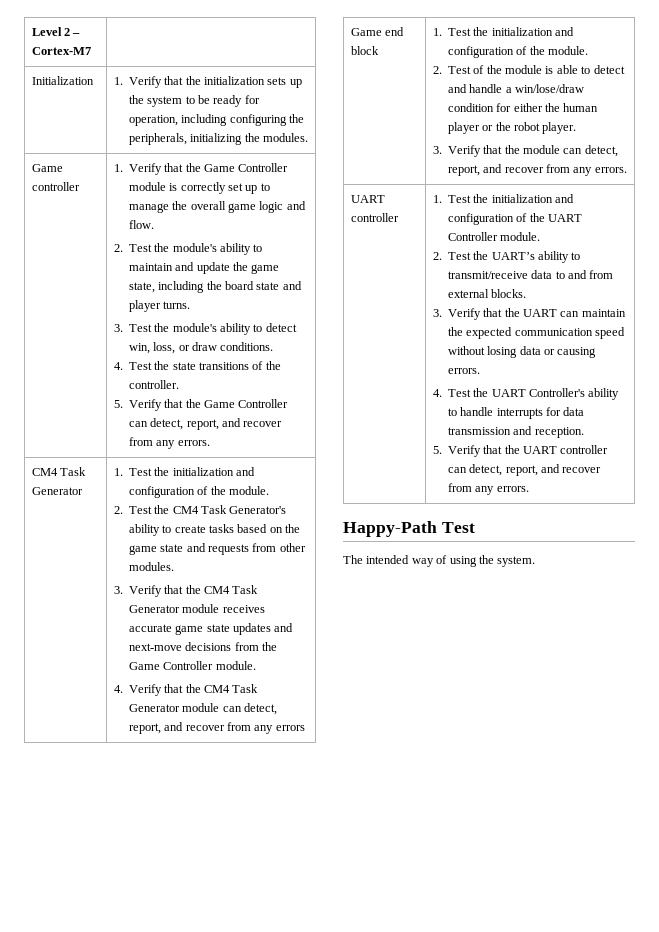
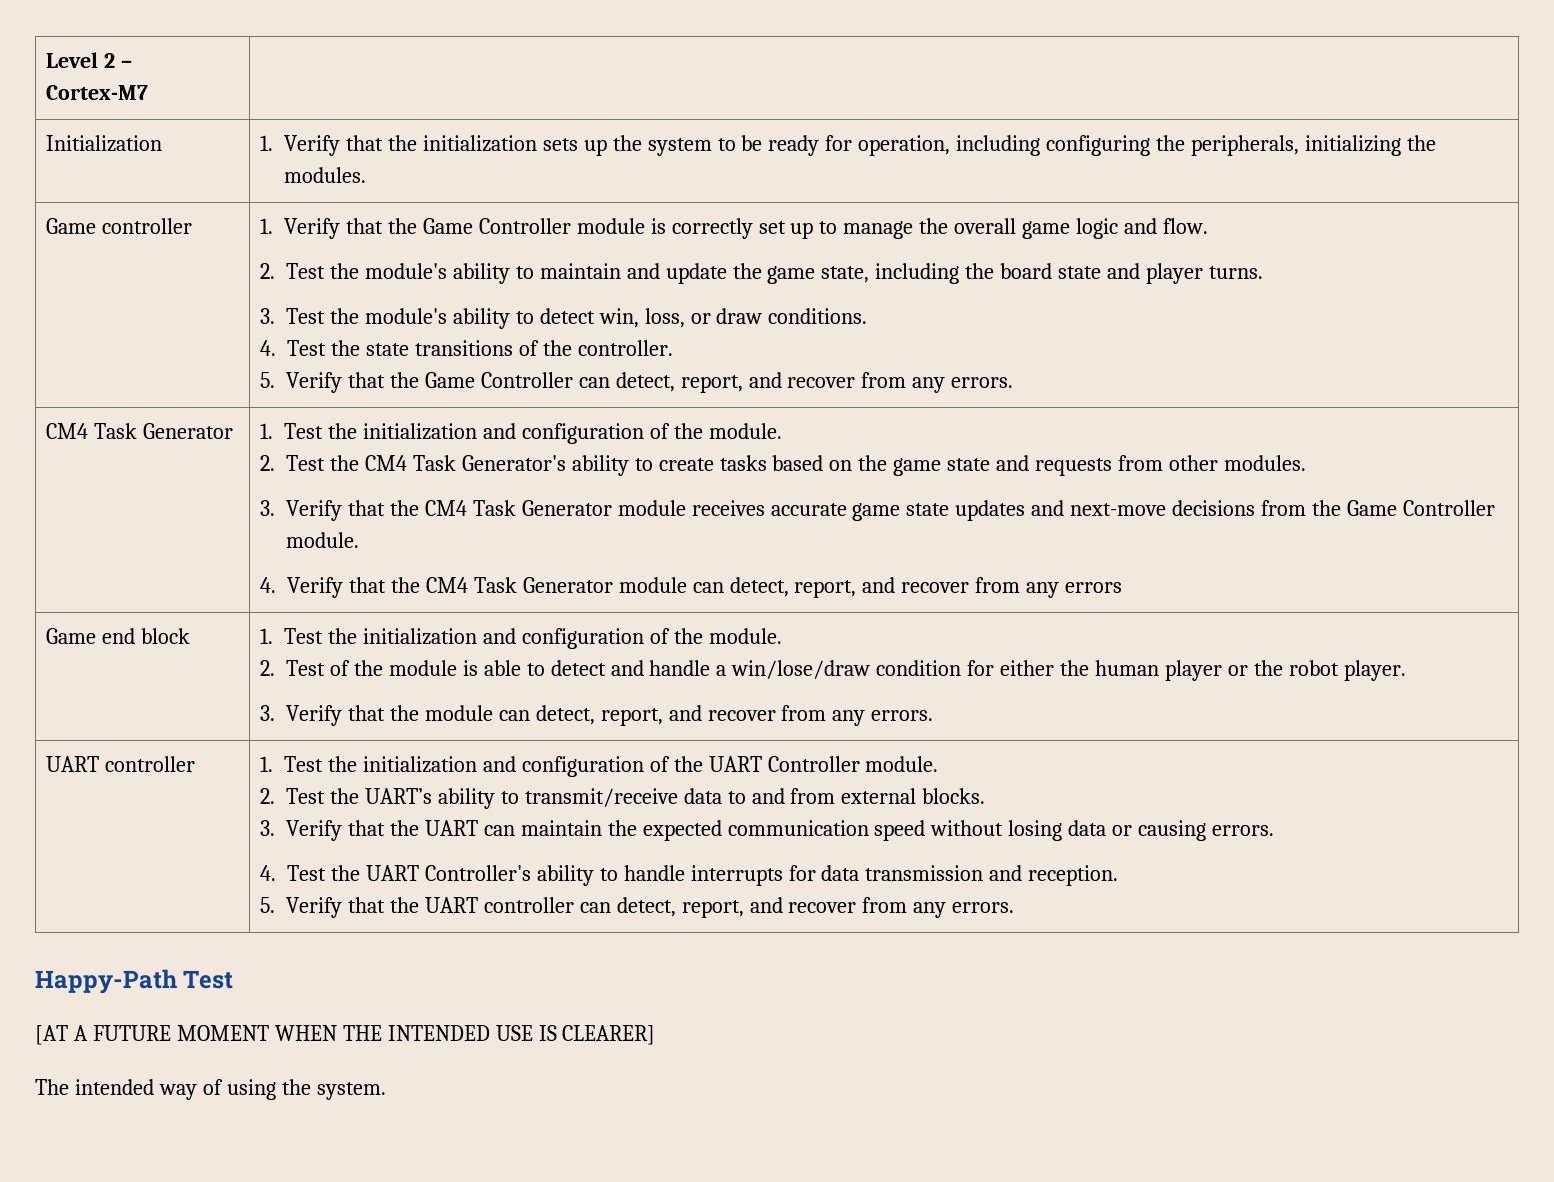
(475, 527) none -> [35,1025,656,1045] // [AT A FUTURE MOMENT WHEN THE INTENDED USE IS CLEARER]

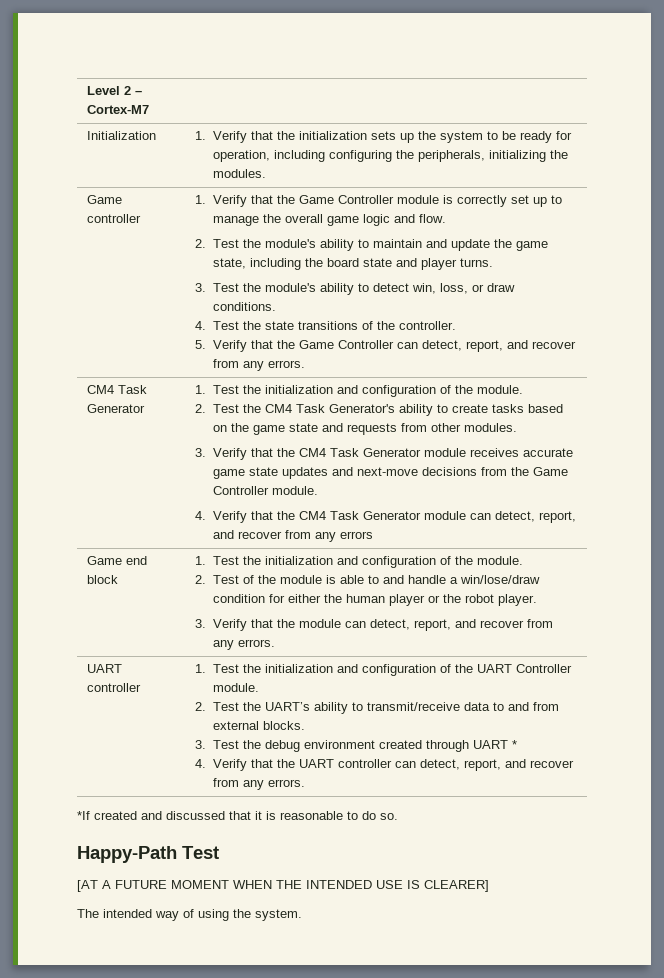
[550,660,606,676] detect -> (379, 579) none
[285,820,1275,841] [259,865,1119,886] [259,897,275,913] Verify that the UART can maintain the expected communication speed without losing data or causing errors. // 4. Test the UART Controller's ability to handle interrupts for data transmission and reception. // 5. -> [212,740,517,752] [195,759,207,768] Test the debug environment created through UART * // 4.
(1015, 907) none -> [77,811,398,820] // *If created and discussed that it is reasonable to do so.

